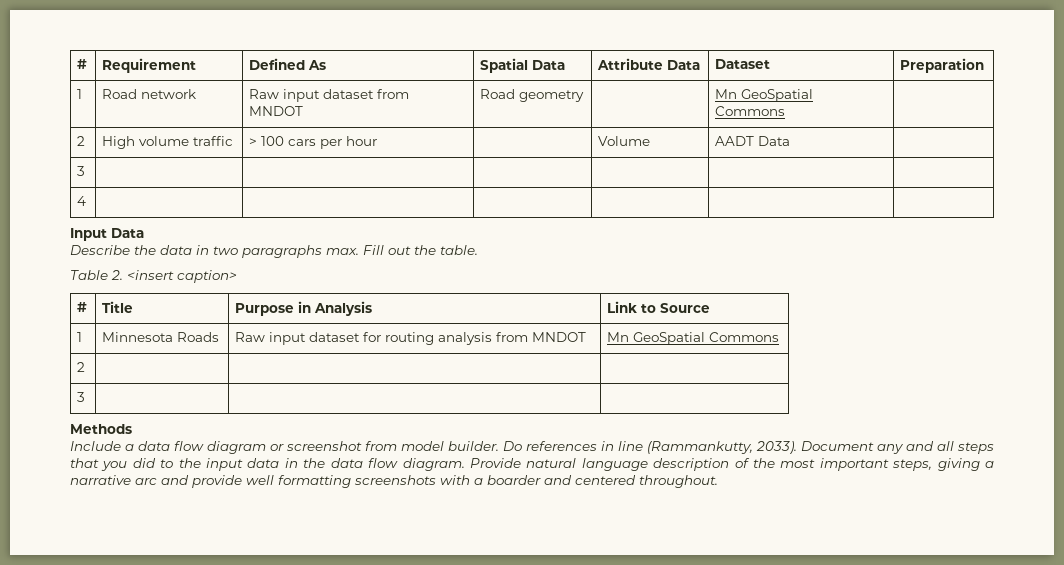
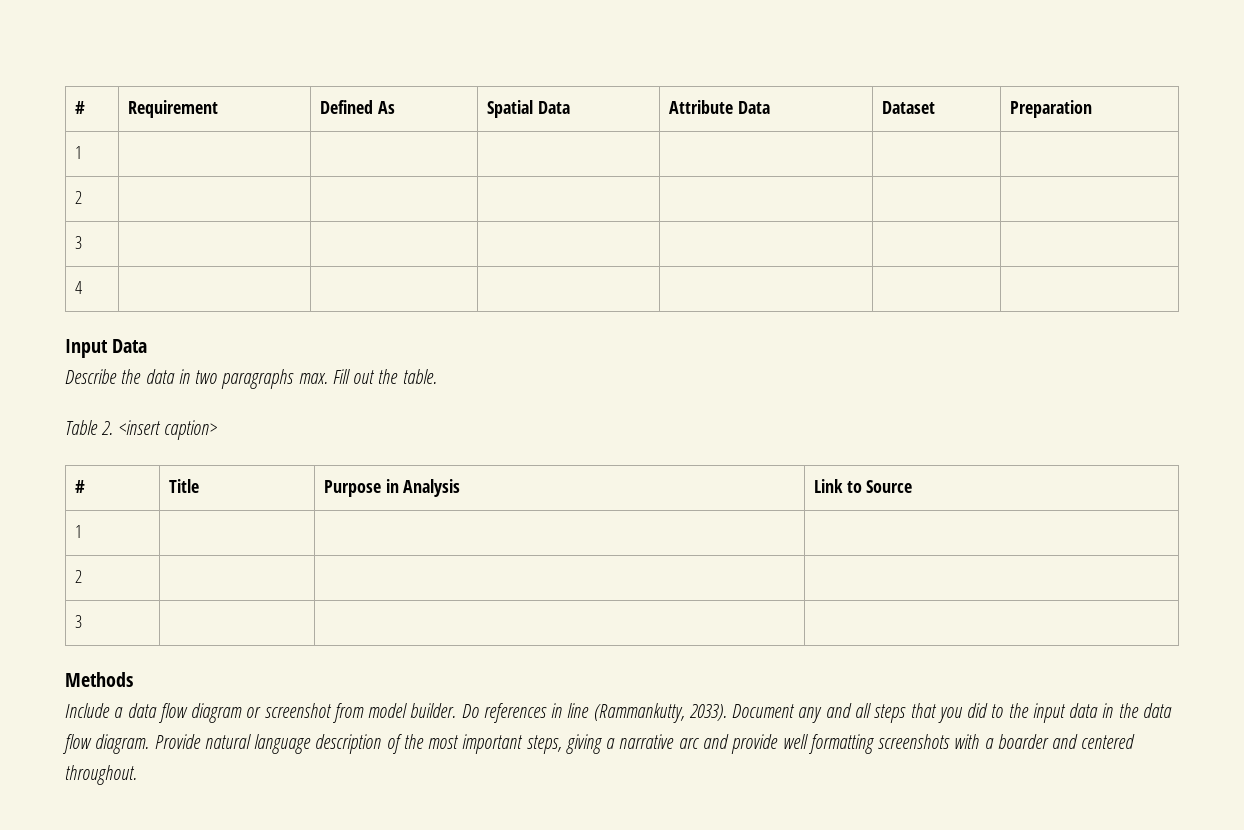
[102,89,197,99] [249,89,410,102] [249,106,304,116] [480,89,585,102] [715,89,814,102] [715,106,786,116] [77,136,86,146] [102,136,234,149] [249,136,378,149] [598,136,651,146] [715,136,791,146] Road network | Raw input dataset from MNDOT | Road geometry | | Mn GeoSpatial Commons | // 2 | High volume traffic | > 100 cars per hour | | Volume | AADT Data -> [74,191,82,204] | | | | | // 2 | | | | |
[102,332,220,342] [235,332,587,345] [607,332,780,345] Minnesota Roads | Raw input dataset for routing analysis from MNDOT | Mn GeoSpatial Commons -> (82, 531) | |

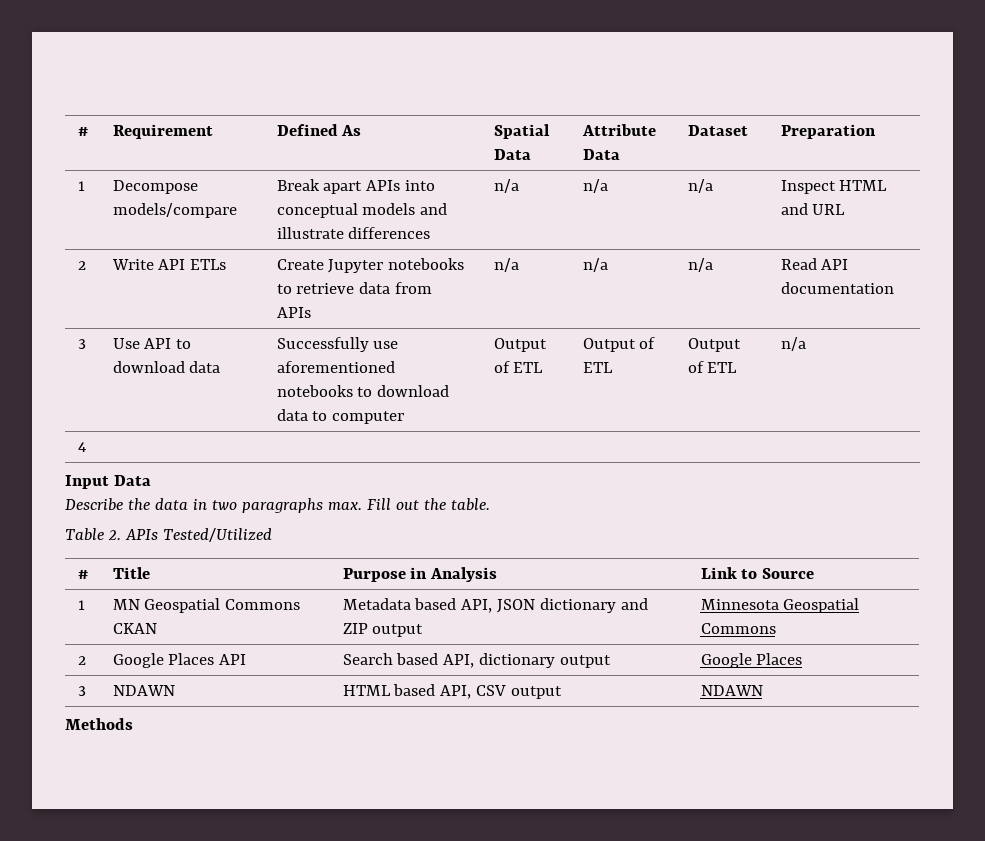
[74,191,82,204] [74,236,82,249] | | | | | // 2 | | | | | | // 3 | | | | | | -> [112,180,198,194] [112,203,237,218] [276,179,436,194] [276,203,448,218] [276,227,431,239] [493,179,519,193] [582,179,608,193] [687,179,713,193] [780,180,888,194] [780,203,846,215] [77,261,86,270] [111,259,227,270] [276,258,465,273] [276,282,433,294] [276,307,311,318] [493,258,519,272] [582,258,608,272] [687,258,713,272] [780,258,849,270] [780,282,894,294] [77,339,86,349] [112,338,192,349] [112,361,221,373] [276,337,399,352] [276,361,395,373] [276,385,450,397] [276,409,405,424] [493,338,547,352] [493,361,544,373] [582,337,656,352] [582,362,613,373] [687,338,741,352] [687,361,738,373] [780,337,806,351] Decompose models/compare | Break apart APIs into conceptual models and illustrate differences | n/a | n/a | n/a | Inspect HTML and URL // 2 | Write API ETLs | Create Jupyter notebooks to retrieve data from APIs | n/a | n/a | n/a | Read API documentation // 3 | Use API to download data | Successfully use aforementioned notebooks to download data to computer | Output of ETL | Output of ETL | Output of ETL | n/a
[118,420,217,440] <insert caption> -> [124,528,272,542] APIs Tested/Utilized
[74,570,82,583] [74,615,82,628] [65,672,133,687] [65,703,1172,723] [63,734,1136,754] [65,765,137,785] | | // 2 | | | // 3 | | | // Methods // Include a data flow diagram or screenshot from model builder. Do references in line (Rammankutty, 2033). Document any and all steps that you did to the input data in the data flow diagram. Provide natural language description of the most important steps, giving a narrative arc and provide well formatting screenshots with a boarder and centered throughout. -> [112,598,301,613] [112,623,157,634] [342,598,649,613] [342,623,424,637] [700,598,860,613] [700,623,776,634] [77,656,86,665] [112,653,247,668] [342,653,612,668] [700,653,803,668] [77,686,86,696] [112,685,175,696] [342,684,563,699] [700,685,763,696] [65,718,133,730] MN Geospatial Commons CKAN | Metadata based API, JSON dictionary and ZIP output | Minnesota Geospatial Commons // 2 | Google Places API | Search based API, dictionary output | Google Places // 3 | NDAWN | HTML based API, CSV output | NDAWN // Methods

